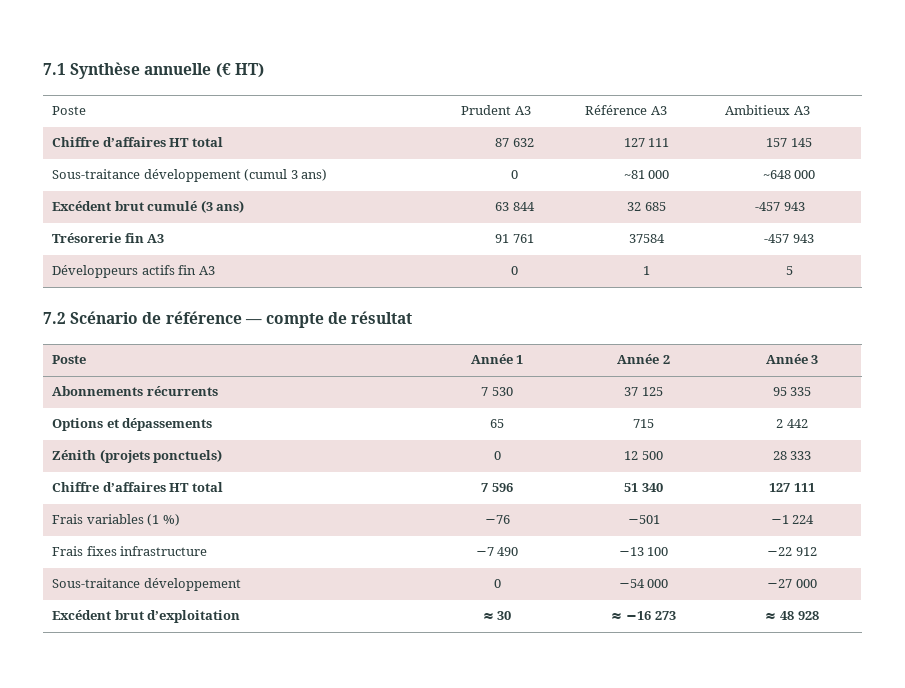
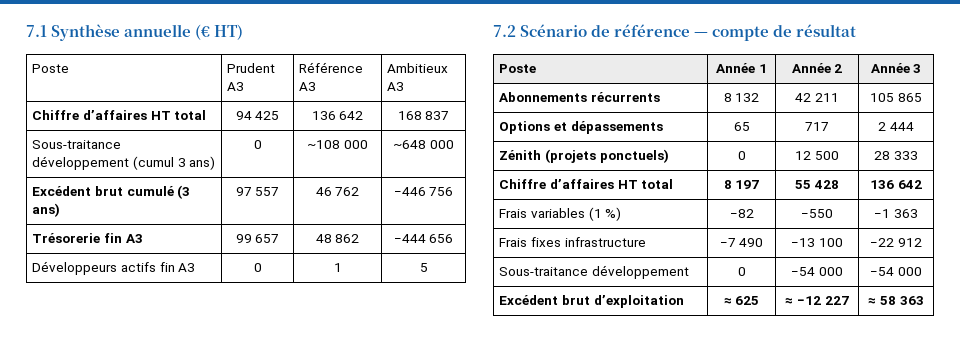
[495,138,534,147] [623,138,670,147] [766,138,812,147] 87 632 | 127 111 | 157 145 -> [235,111,280,120] [311,111,364,120] [397,111,450,120] 94 425 | 136 642 | 168 837
[623,170,645,179] ~81 -> [307,140,341,149] ~108
[495,202,535,211] [627,202,666,211] [755,202,805,211] [52,233,165,243] [495,234,534,243] [629,234,665,243] [764,234,814,243] 63 844 | 32 685 | -457 943 // Trésorerie fin A3 | 91 761 | 37584 | -457 943 -> [235,187,280,196] [315,187,360,196] [393,187,454,196] [32,233,143,243] [235,234,280,243] [315,234,360,243] [393,234,454,243] 97 557 | 46 762 | −446 756 // Trésorerie fin A3 | 99 657 | 48 862 | −444 656
[481,387,513,396] [624,387,663,396] [772,387,812,396] 7 530 | 37 125 | 95 335 -> [723,93,760,102] [795,93,839,102] [870,93,922,102] 8 132 | 42 211 | 105 865
[633,419,654,428] [776,419,808,428] 715 | 2 442 -> [805,122,829,131] [878,122,914,131] 717 | 2 444
[481,483,513,492] [624,483,663,492] [769,483,815,492] 7 596 | 51 340 | 127 111 -> [723,180,760,189] [795,180,839,189] [870,180,922,189] 8 197 | 55 428 | 136 642
[484,515,510,524] [627,515,660,524] −76 | −501 -> [729,209,754,218] [801,209,833,218] −82 | −550
[792,515,815,524] 224 -> [893,209,918,218] 363
[767,579,793,588] −27 -> [870,267,895,276] −54
[497,611,512,620] [611,611,676,620] [765,611,819,620] 30 | ≈ −16 273 | ≈ 48 928 -> [735,296,760,305] [785,296,849,305] [868,296,924,305] 625 | ≈ −12 227 | ≈ 58 363

